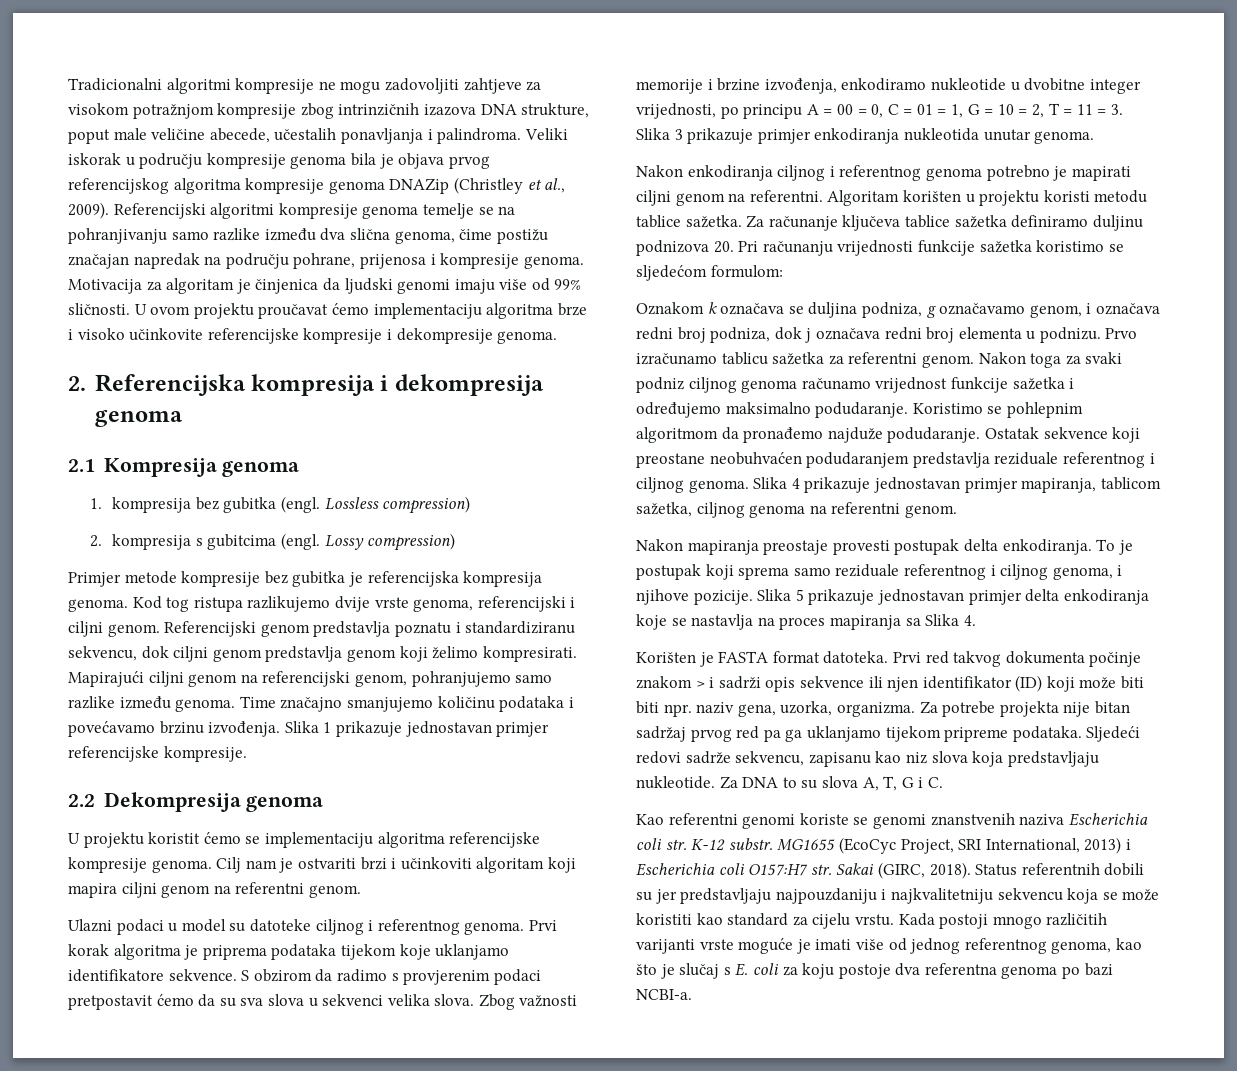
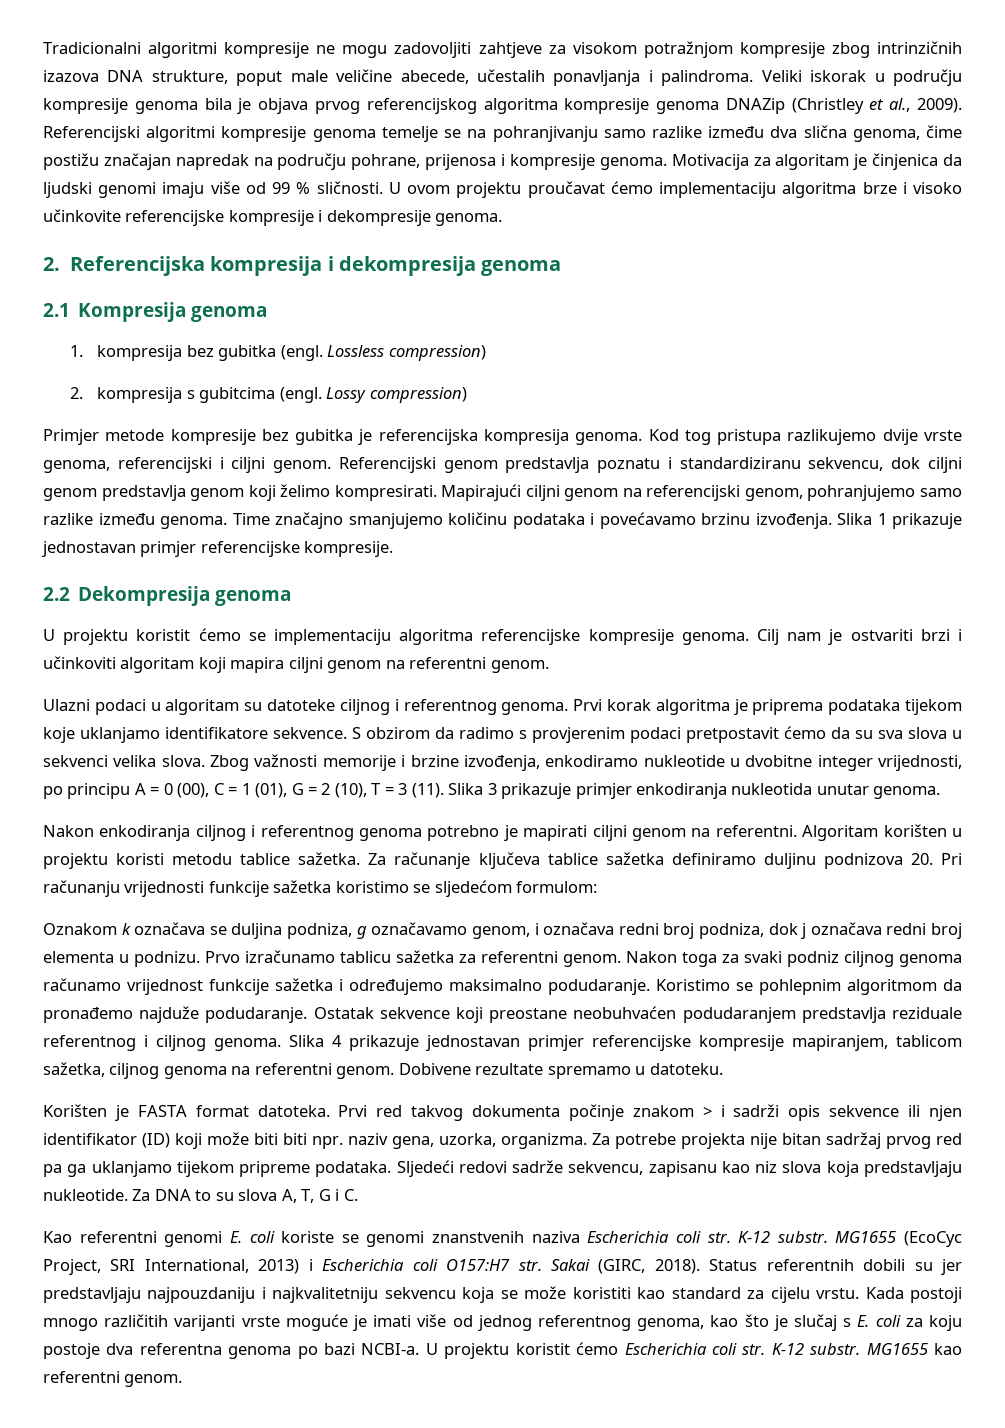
[554,279,582,290] 99% -> [272,182,311,194] 99 %
[193,597,243,612] ristupa -> [717,429,782,445] pristupa
[181,919,226,932] model -> [165,699,240,715] algoritam
[836,103,1123,118] 00 = 0, C = 01 = 1, G = 10 = 2, T = 11 = 3. -> [163,783,444,798] 0 (00), C = 1 (01), G = 2 (10), T = 3 (11).
[1021,478,1097,493] mapiranja, -> [592,1035,888,1051] referencijske kompresije mapiranjem,
[636,539,1133,555] [636,564,1123,580] [636,589,1149,605] [636,614,976,630] // Nakon mapiranja preostaje provesti postupak delta enkodiranja. To je postupak koji sprema samo reziduale referentnog i ciljnog genoma, i njihove pozicije. Slika 5 prikazuje jednostavan primjer delta enkodiranja koje se nastavlja na proces mapiranja sa Slika 4. -> [398,1063,723,1079] Dobivene rezultate spremamo u datoteku.
(796, 821) none -> [229,1231,275,1243] E. coli
(692, 994) none -> [425,1342,962,1359] [43,1371,183,1387] U projektu koristit ćemo Escherichia coli str. K-12 substr. MG1655 kao referentni genom.

